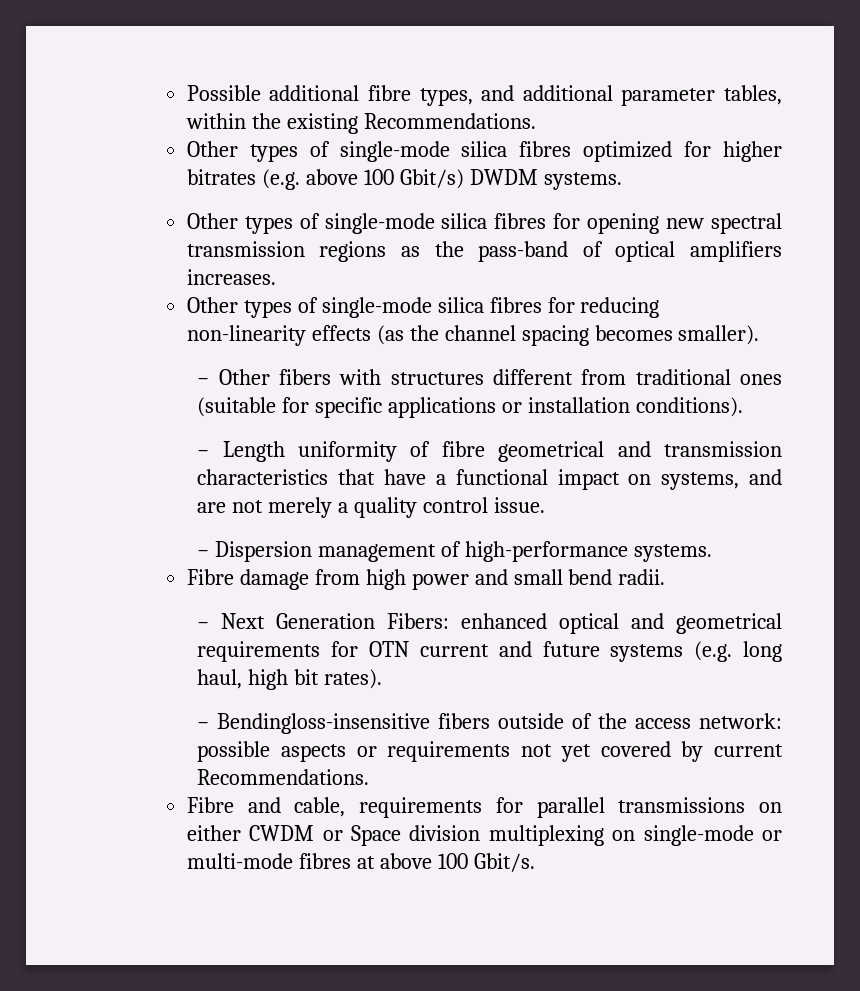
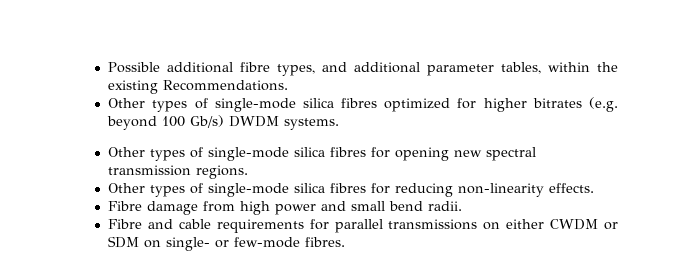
[305,169,464,189] above 100 Gbit/s) -> [107,115,225,130] beyond 100 Gb/s)
[319,241,782,262] [186,269,276,285] regions as the pass-band of optical amplifiers increases. -> [196,165,249,179] regions.
[311,325,760,346] [197,369,782,385] [197,397,743,418] [197,441,782,462] [197,469,782,490] [197,497,545,518] [197,541,713,562] effects (as the channel spacing becomes smaller). // − Other fibers with structures different from traditional ones (suitable for specific applications or installation conditions). // − Length uniformity of fibre geometrical and transmission characteristics that have a functional impact on systems, and are not merely a quality control issue. // − Dispersion management of high-performance systems. -> [549,183,595,193] effects.
[197,613,783,634] [197,641,782,662] [197,669,383,690] [197,713,782,734] [197,741,783,762] [197,769,370,785] // − Next Generation Fibers: enhanced optical and geometrical requirements for OTN current and future systems (e.g. long haul, high bit rates). // − Bendingloss-insensitive fibers outside of the access network: possible aspects or requirements not yet covered by current Recommendations. -> (463, 206) none
[294,797,346,817] cable, -> [178,219,211,229] cable
[351,825,783,846] [186,853,535,872] Space division multiplexing on single-mode or multi-mode fibres at above 100 Gbit/s. -> [108,236,346,251] SDM on single- or few-mode fibres.

